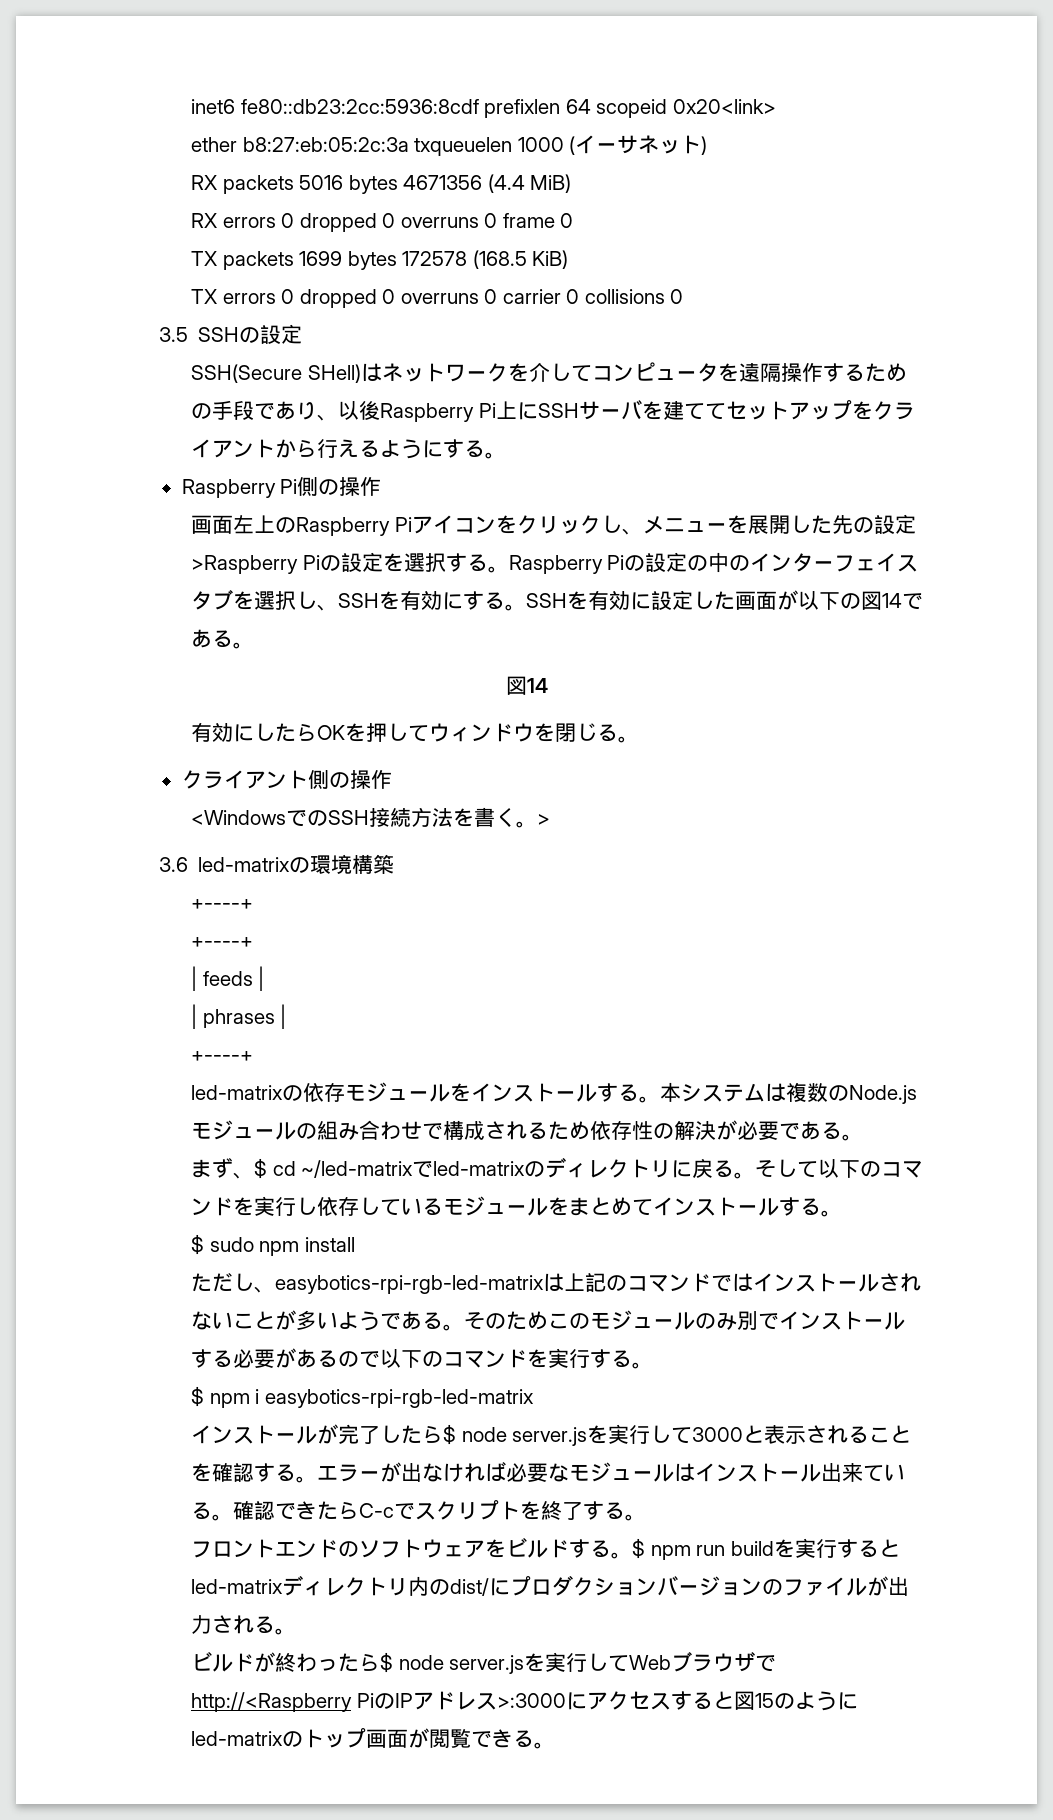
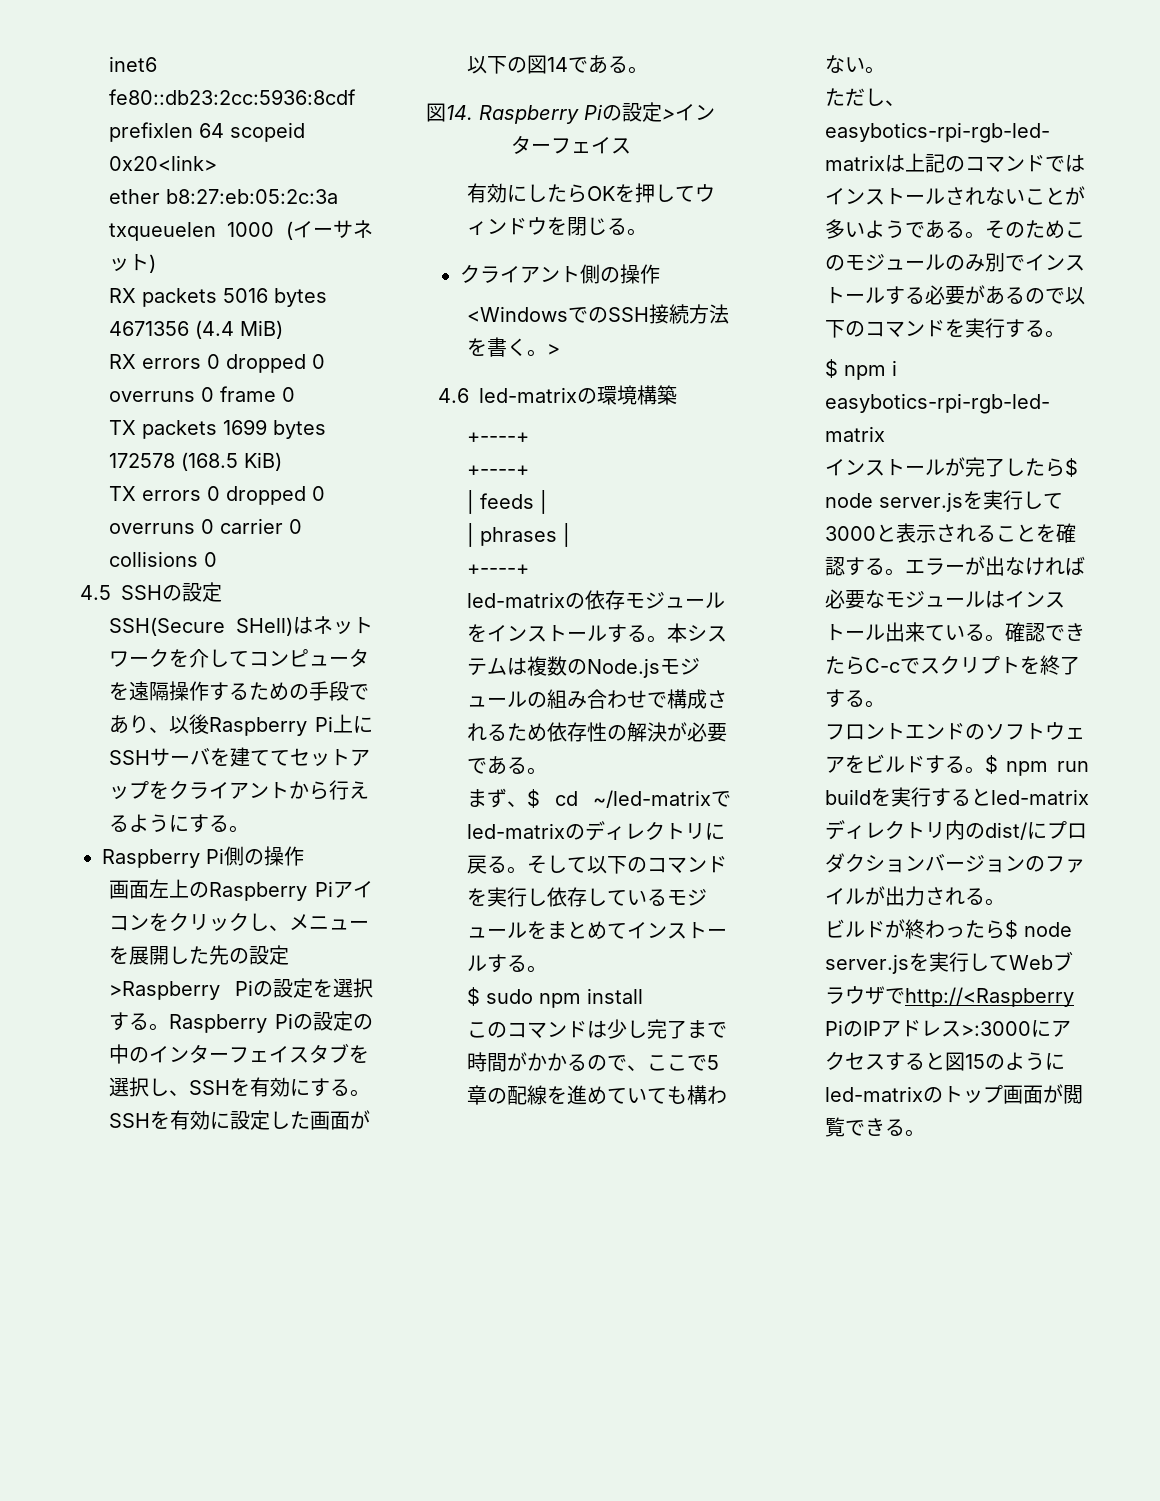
[159,327,189,342] 3.5 -> [80,585,112,600] 4.5
[526,678,548,693] 14 -> [446,102,715,124] [510,135,631,154] 14. Raspberry Piの設定>インターフェイス
[159,857,189,872] 3.6 -> [438,388,470,403] 4.6
(355, 1244) none -> [466,1019,727,1039] [466,1052,719,1072] [466,1085,727,1105] [824,55,885,74] // このコマンドは少し完了まで時間がかかるので、ここで5章の配線を進めていても構わない。

